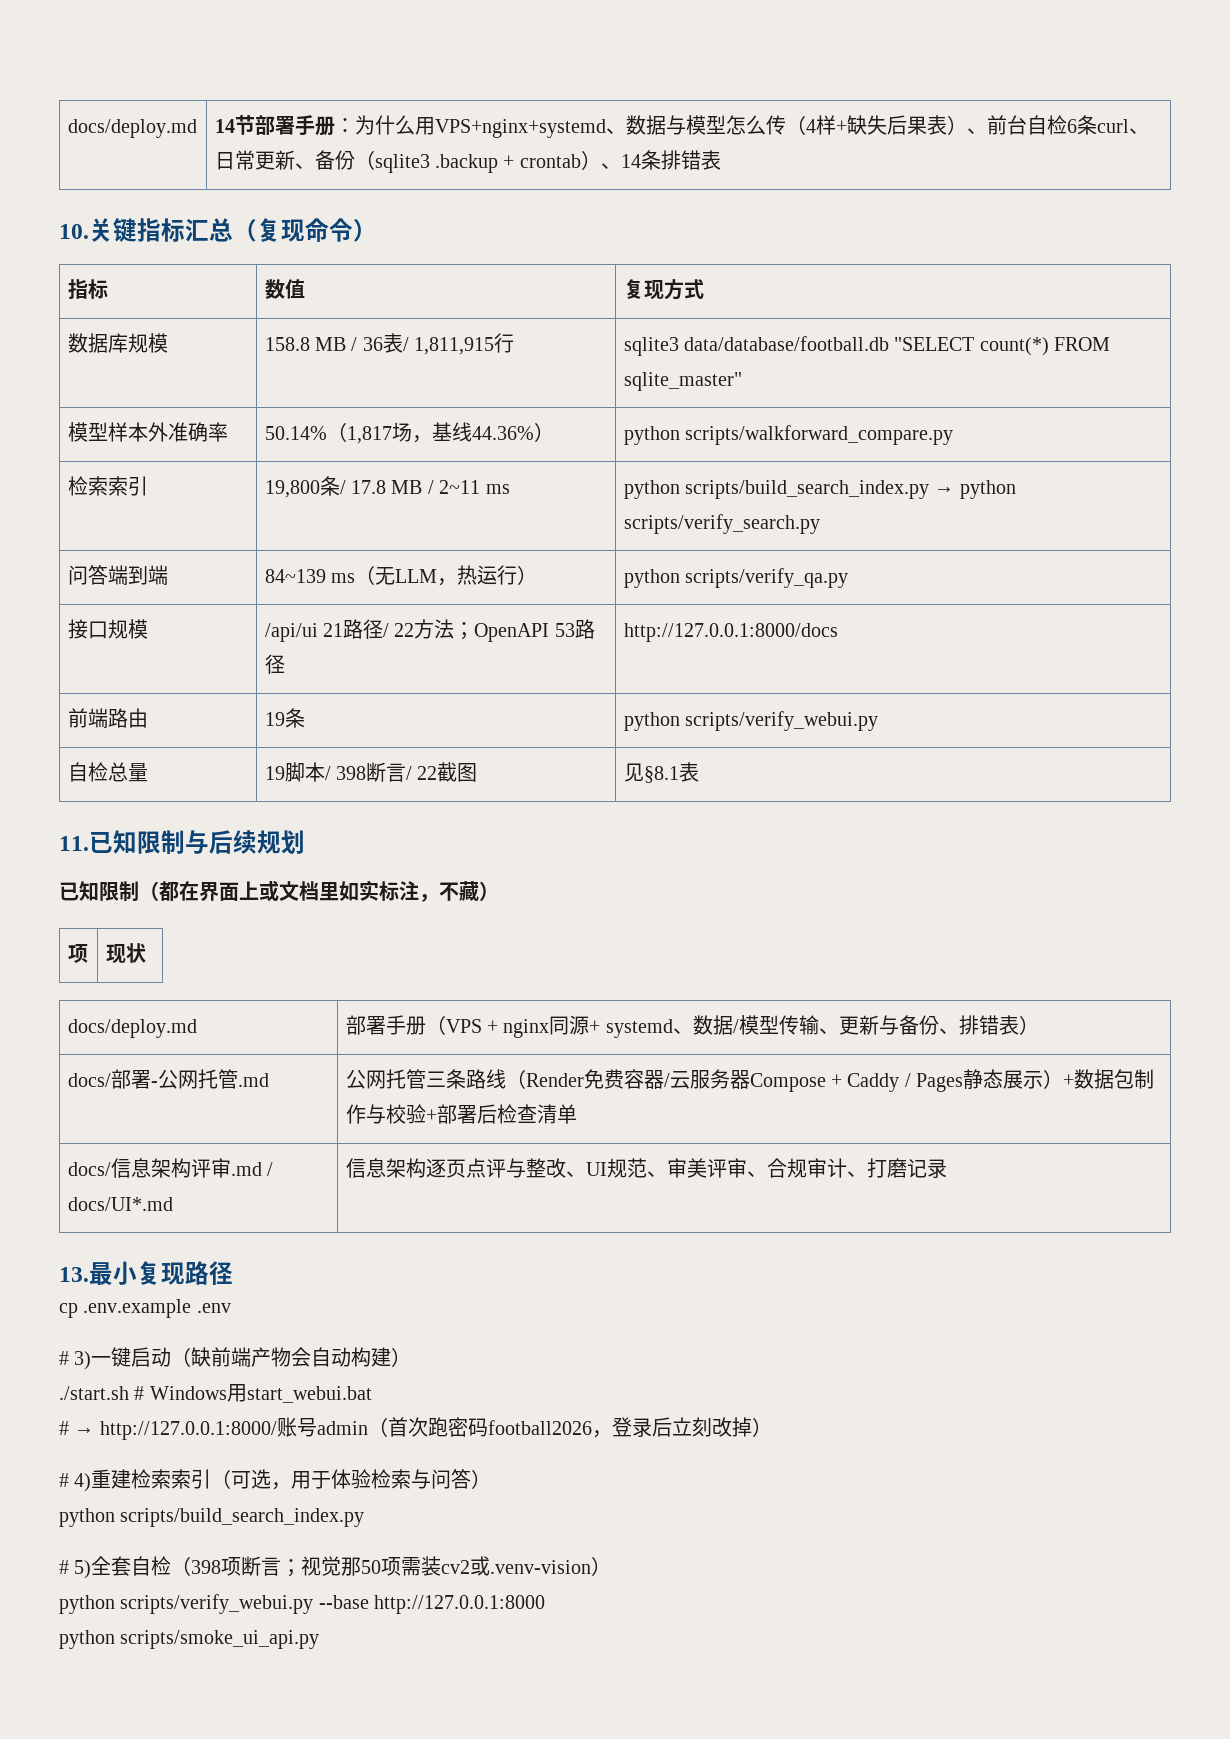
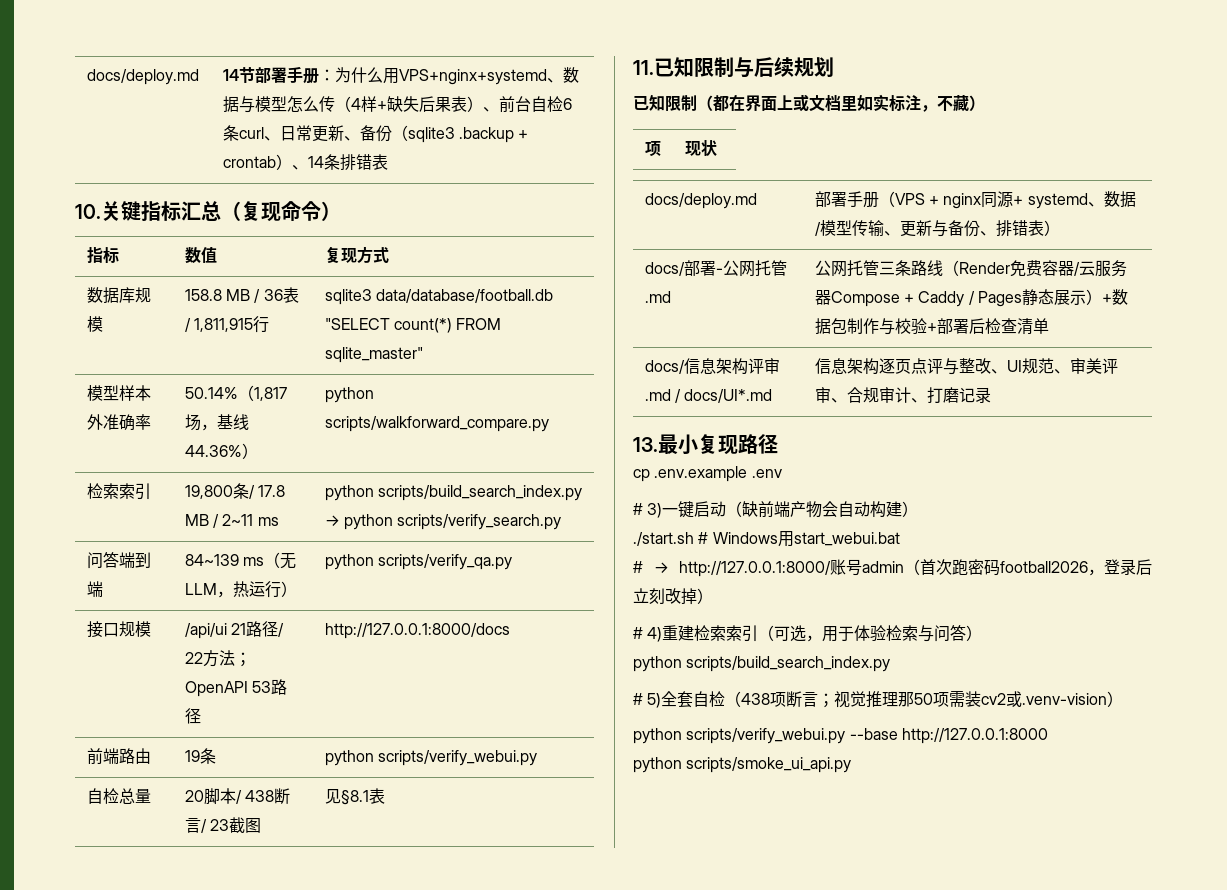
[264,766,285,780] 19 -> [184,790,204,802] 20
[336,766,367,780] 398 -> [245,790,275,802] 438
[417,766,438,780] 22 -> [210,819,230,831] 23
[191,1560,222,1574] 398 -> [741,693,771,705] 438
(342, 1566) none -> [866,691,899,708] 推理

